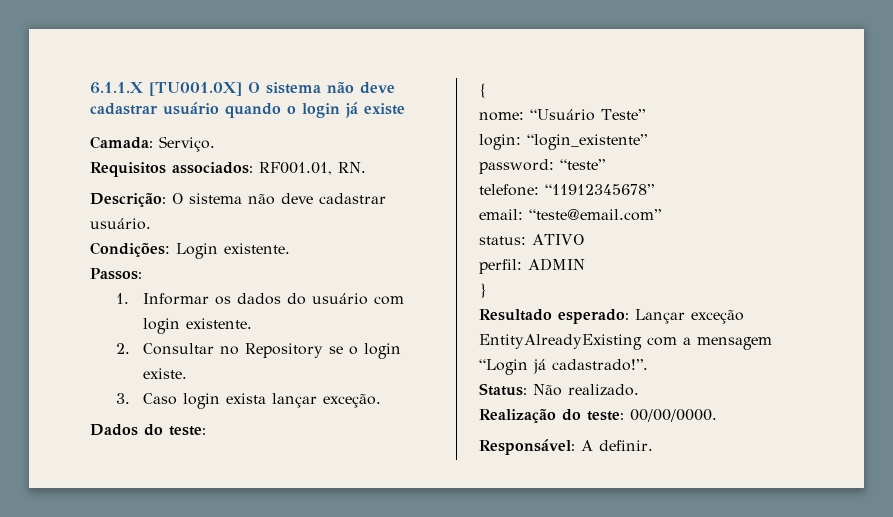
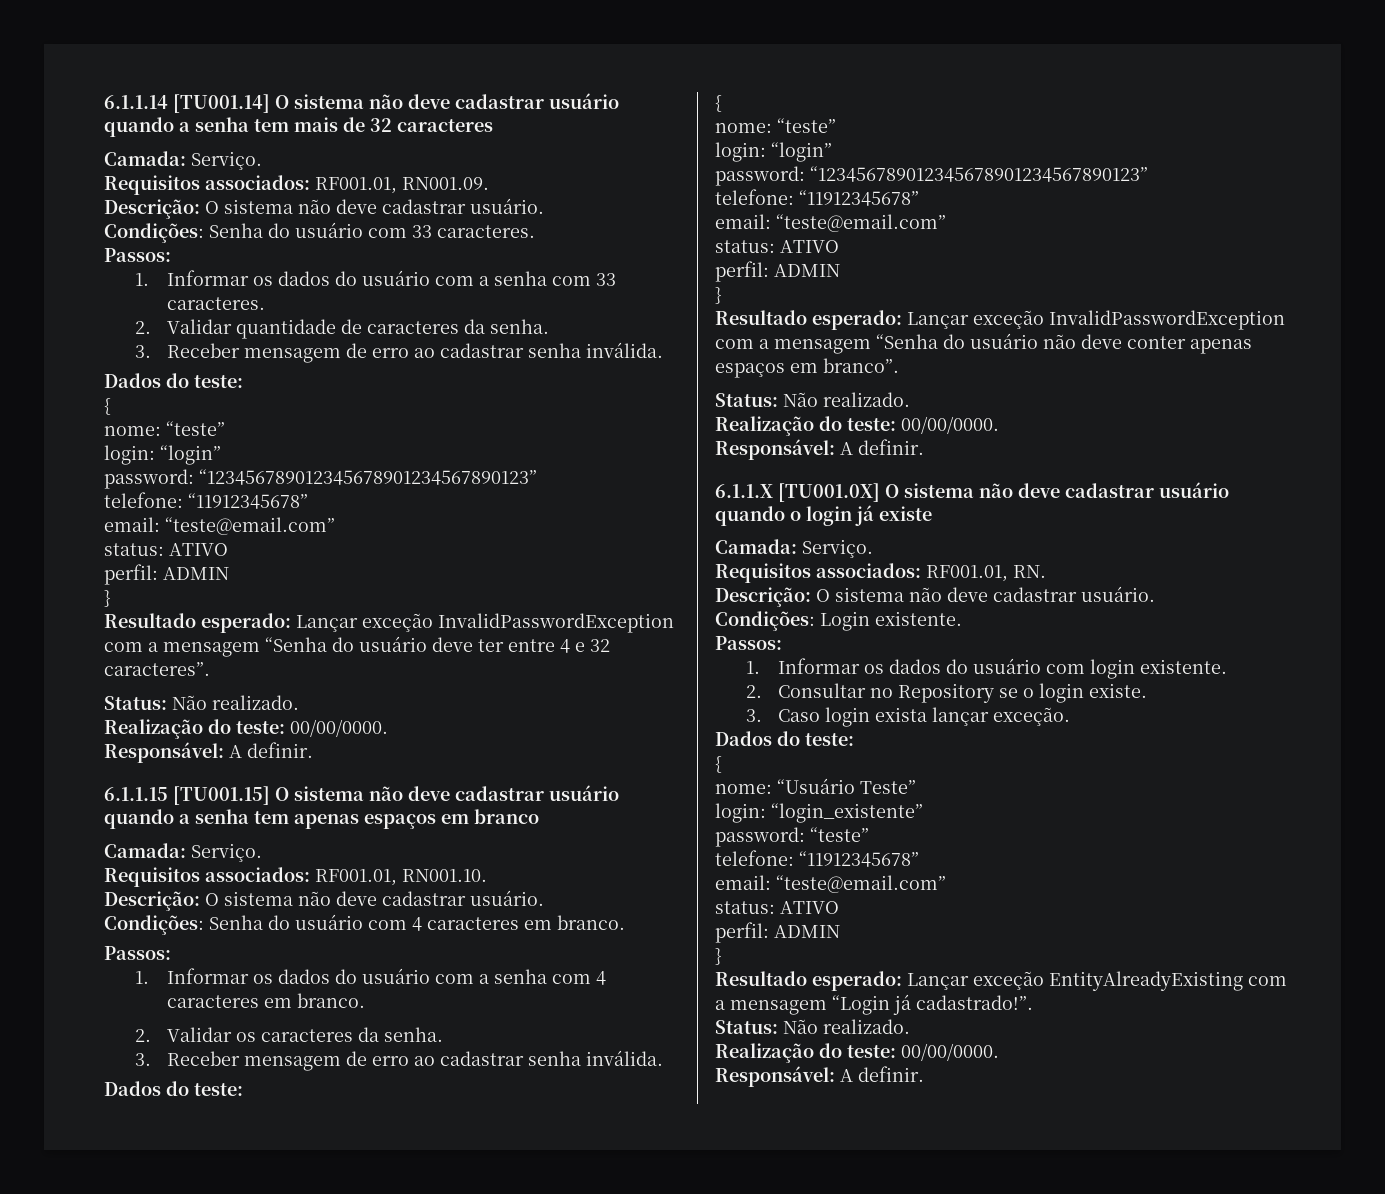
(90, 88) none -> [104,93,619,113] [104,117,493,137] [104,151,262,170] [104,175,489,195] [104,198,544,219] [104,222,535,243] [104,248,171,262] [135,270,616,286] [166,297,265,310] [135,319,549,339] [135,342,663,363] [104,373,243,388] [104,398,111,415] [104,421,225,436] [104,445,221,465] [104,469,537,489] [104,492,308,509] [104,517,335,535] [104,543,228,556] [104,564,229,585] [104,590,111,607] [104,613,674,633] [104,636,610,657] [104,662,210,676] [104,695,299,710] [104,719,388,739] [104,742,313,763] [104,785,619,805] [104,809,539,829] [104,843,262,862] [104,867,487,887] [104,890,544,911] [104,914,625,935] [104,946,171,960] [135,968,606,985] [166,993,365,1008] [135,1027,443,1042] [135,1050,663,1071] [104,1081,243,1096] [715,95,722,112] [715,118,836,133] [715,142,832,162] [715,166,1148,186] [715,189,919,206] [715,214,946,232] [715,240,839,253] [715,261,840,282] [715,287,722,304] [715,310,1285,330] [715,333,1252,354] [715,358,899,378] [715,392,910,407] [715,416,999,436] [715,439,924,460] 6.1.1.14 [TU001.14] O sistema não deve cadastrar usuário quando a senha tem mais de 32 caracteres // Camada: Serviço. // Requisitos associados: RF001.01, RN001.09. // Descrição: O sistema não deve cadastrar usuário. // Condições: Senha do usuário com 33 caracteres. // Passos: // 1. Informar os dados do usuário com a senha com 33 caracteres. // 2. Validar quantidade de caracteres da senha. // 3. Receber mensagem de erro ao cadastrar senha inválida. // Dados do teste: // { // nome: “teste” // login: “login” // password: “123456789012345678901234567890123” // telefone: “11912345678” // email: “teste@email.com” // status: ATIVO // perfil: ADMIN // } // Resultado esperado: Lançar exceção InvalidPasswordException com a mensagem “Senha do usuário deve ter entre 4 e 32 caracteres”. // Status: Não realizado. // Realização do teste: 00/00/0000. // Responsável: A definir. // 6.1.1.15 [TU001.15] O sistema não deve cadastrar usuário quando a senha tem apenas espaços em branco // Camada: Serviço. // Requisitos associados: RF001.01, RN001.10. // Descrição: O sistema não deve cadastrar usuário. // Condições: Senha do usuário com 4 caracteres em branco. // Passos: // 1. Informar os dados do usuário com a senha com 4 caracteres em branco. // 2. Validar os caracteres da senha. // 3. Receber mensagem de erro ao cadastrar senha inválida. // Dados do teste: // { // nome: “teste” // login: “login” // password: “123456789012345678901234567890123” // telefone: “11912345678” // email: “teste@email.com” // status: ATIVO // perfil: ADMIN // } // Resultado esperado: Lançar exceção InvalidPasswordException com a mensagem “Senha do usuário não deve conter apenas espaços em branco”. // Status: Não realizado. // Realização do teste: 00/00/0000. // Responsável: A definir. //

